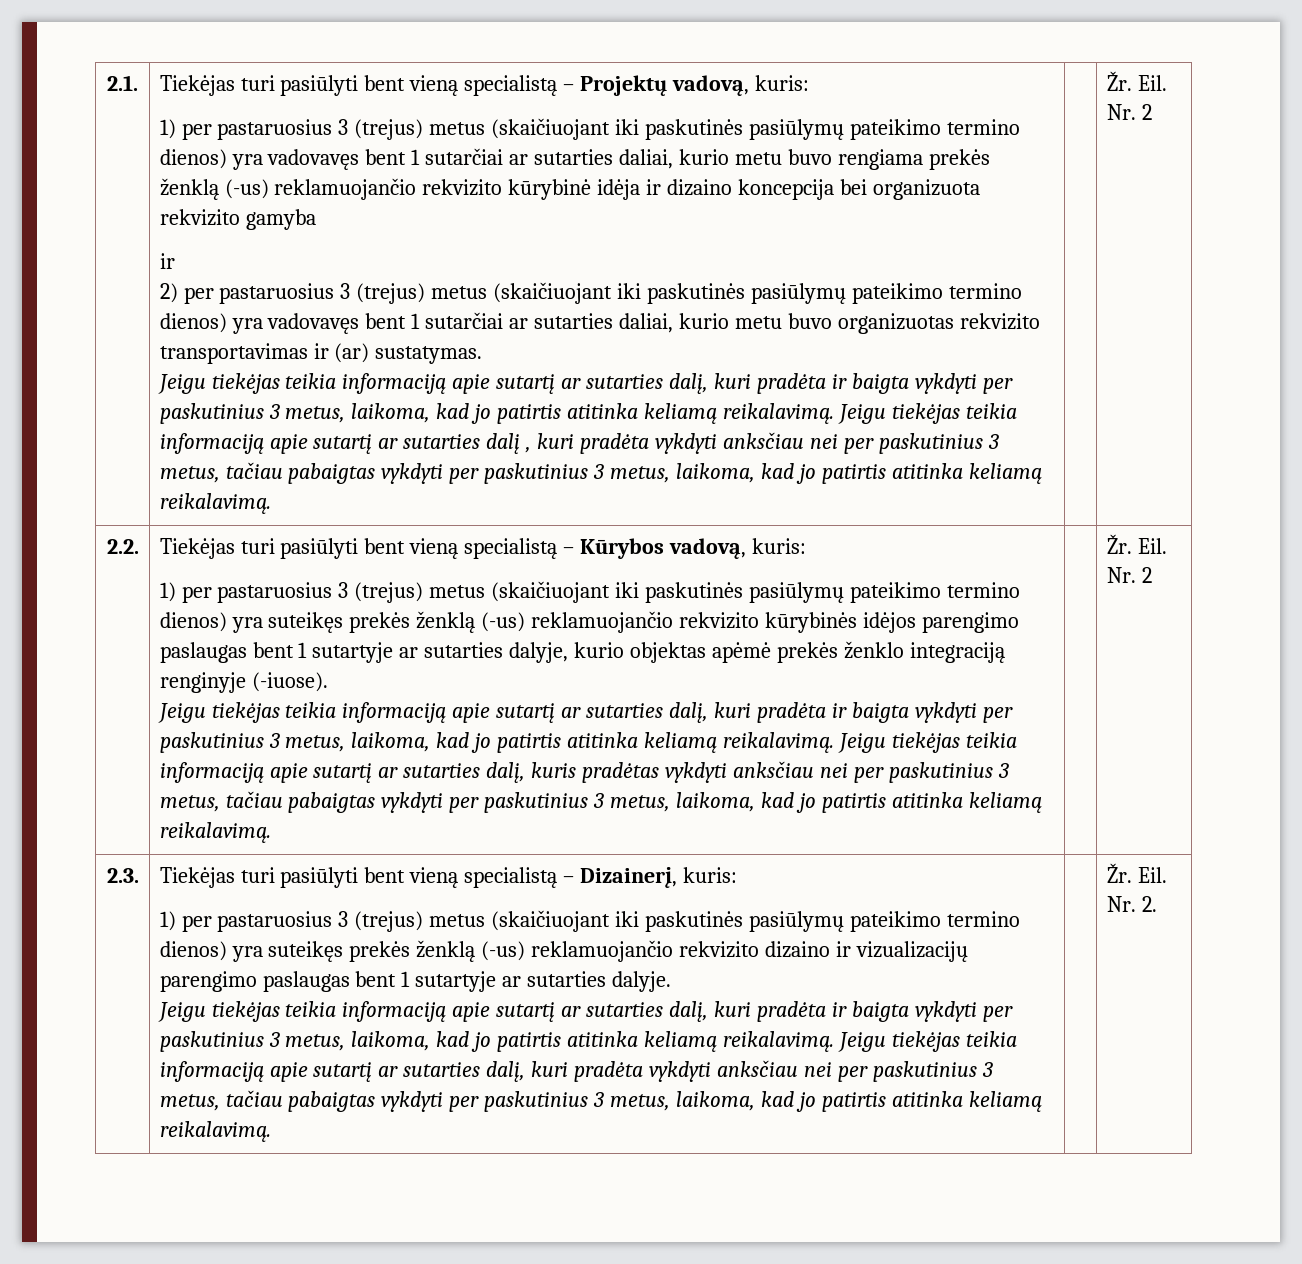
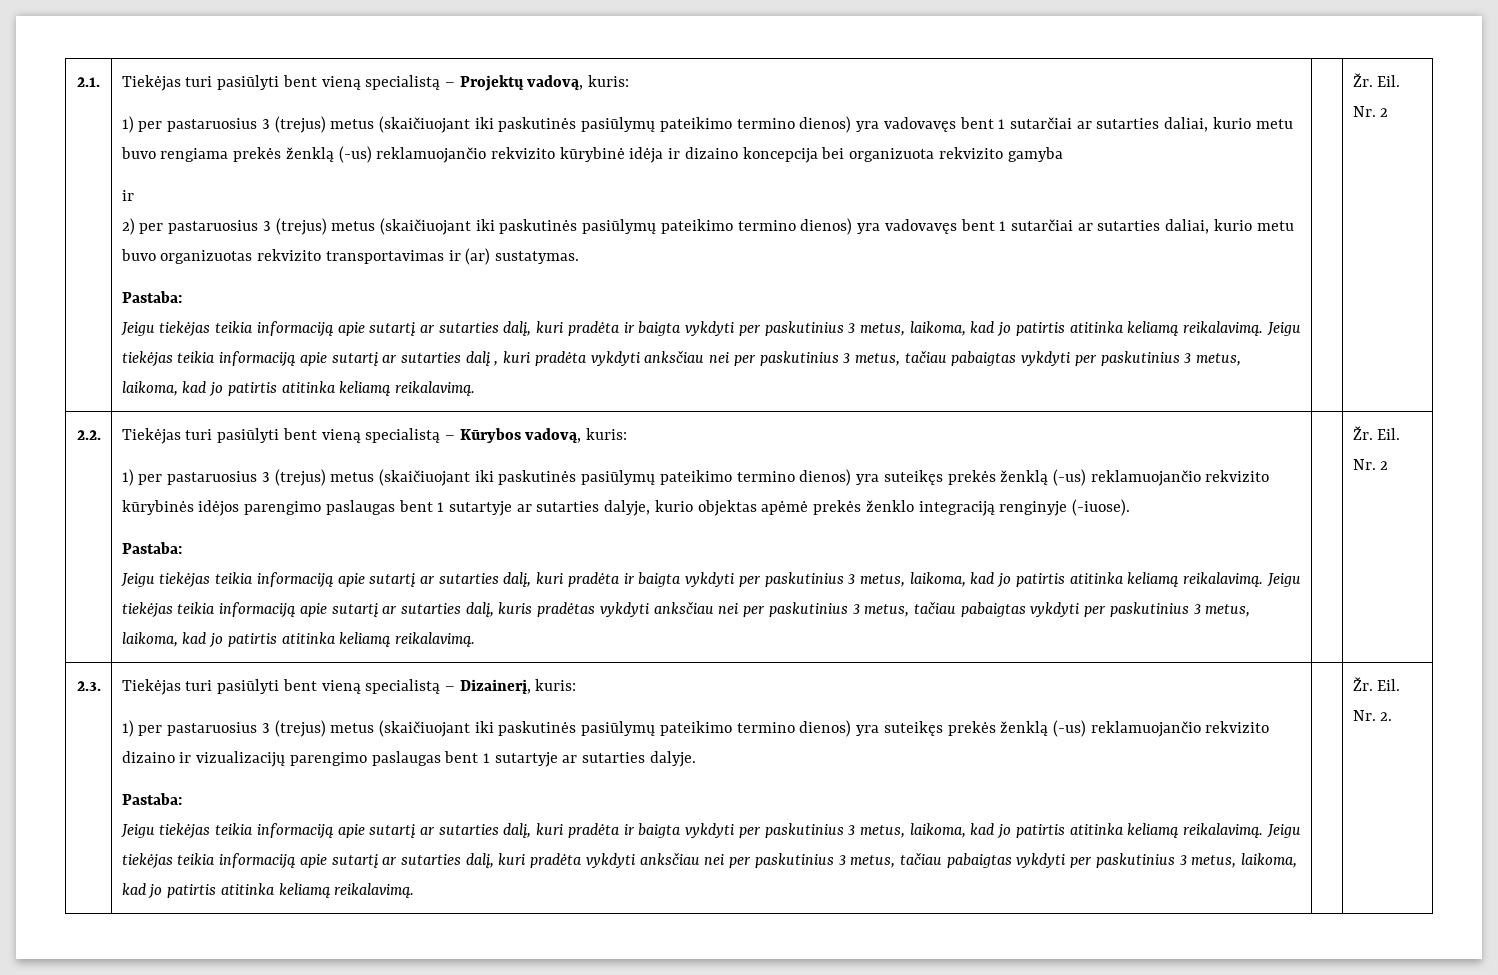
(483, 355) none -> [121,291,182,303] // Pastaba:
(328, 682) none -> [121,542,182,554] // Pastaba:
(672, 981) none -> [121,793,182,805] // Pastaba:

